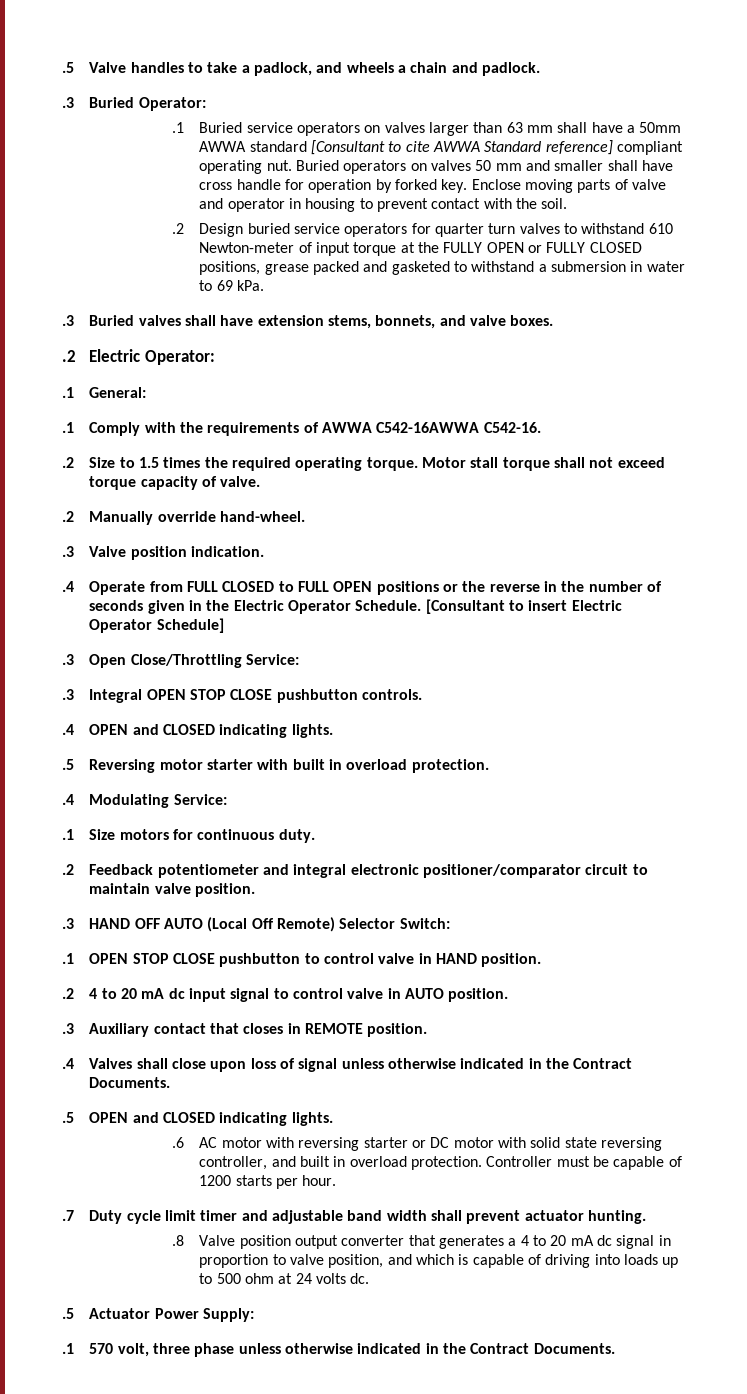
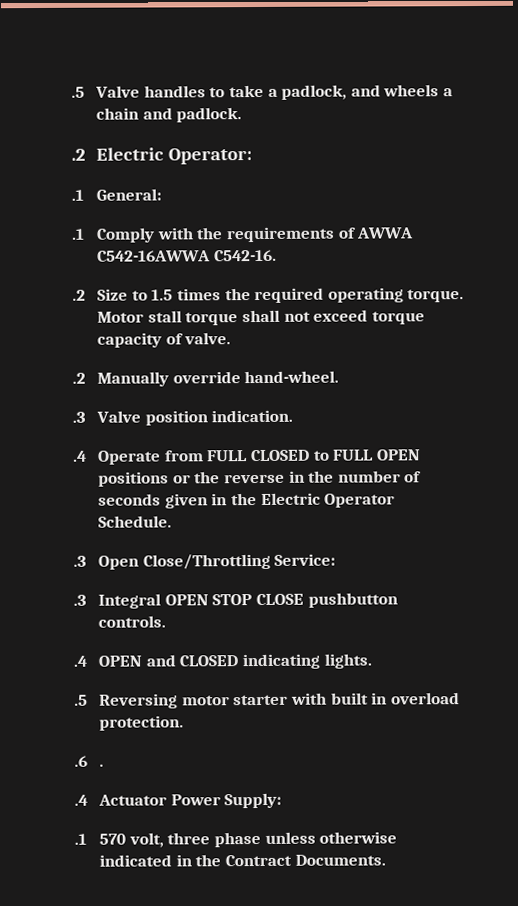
[62,97,206,111] [171,122,682,136] [199,140,683,155] [199,160,673,174] [199,179,666,193] [199,198,568,212] [171,223,673,237] [199,242,642,256] [199,261,685,275] [199,280,265,291] [62,315,554,329] // .3 Buried Operator: // .1 Buried service operators on valves larger than 63 mm shall have a 50mm AWWA standard [Consultant to cite AWWA Standard reference] compliant operating nut. Buried operators on valves 50 mm and smaller shall have cross handle for operation by forked key. Enclose moving parts of valve and operator in housing to prevent contact with the soil. // .2 Design buried service operators for quarter turn valves to withstand 610 Newton-meter of input torque at the FULLY OPEN or FULLY CLOSED positions, grease packed and gasketed to withstand a submersion in water to 69 kPa. // .3 Buried valves shall have extension stems, bonnets, and valve boxes. -> (243, 115) none
[425,599,622,614] [89,618,224,633] [Consultant to insert Electric Operator Schedule] -> (173, 521) none
[62,794,227,808] [62,829,315,843] [62,864,648,878] [89,883,256,897] [62,917,450,932] [62,953,542,967] [62,988,509,1002] [62,1023,428,1037] [62,1058,633,1072] [89,1077,171,1088] [62,1112,333,1126] [171,1137,662,1151] [199,1156,682,1170] [199,1175,337,1189] [62,1210,647,1224] [171,1235,671,1249] [199,1254,679,1268] [199,1273,370,1284] [62,1308,74,1319] .4 Modulating Service: // .1 Size motors for continuous duty. // .2 Feedback potentiometer and integral electronic positioner/comparator circuit to maintain valve position. // .3 HAND OFF AUTO (Local Off Remote) Selector Switch: // .1 OPEN STOP CLOSE pushbutton to control valve in HAND position. // .2 4 to 20 mA dc input signal to control valve in AUTO position. // .3 Auxiliary contact that closes in REMOTE position. // .4 Valves shall close upon loss of signal unless otherwise indicated in the Contract Documents. // .5 OPEN and CLOSED indicating lights. // .6 AC motor with reversing starter or DC motor with solid state reversing controller, and built in overload protection. Controller must be capable of 1200 starts per hour. // .7 Duty cycle limit timer and adjustable band width shall prevent actuator hunting. // .8 Valve position output converter that generates a 4 to 20 mA dc signal in proportion to valve position, and which is capable of driving into loads up to 500 ohm at 24 volts dc. // .5 -> [74,755,105,767] [74,794,88,806] .6 . // .4

